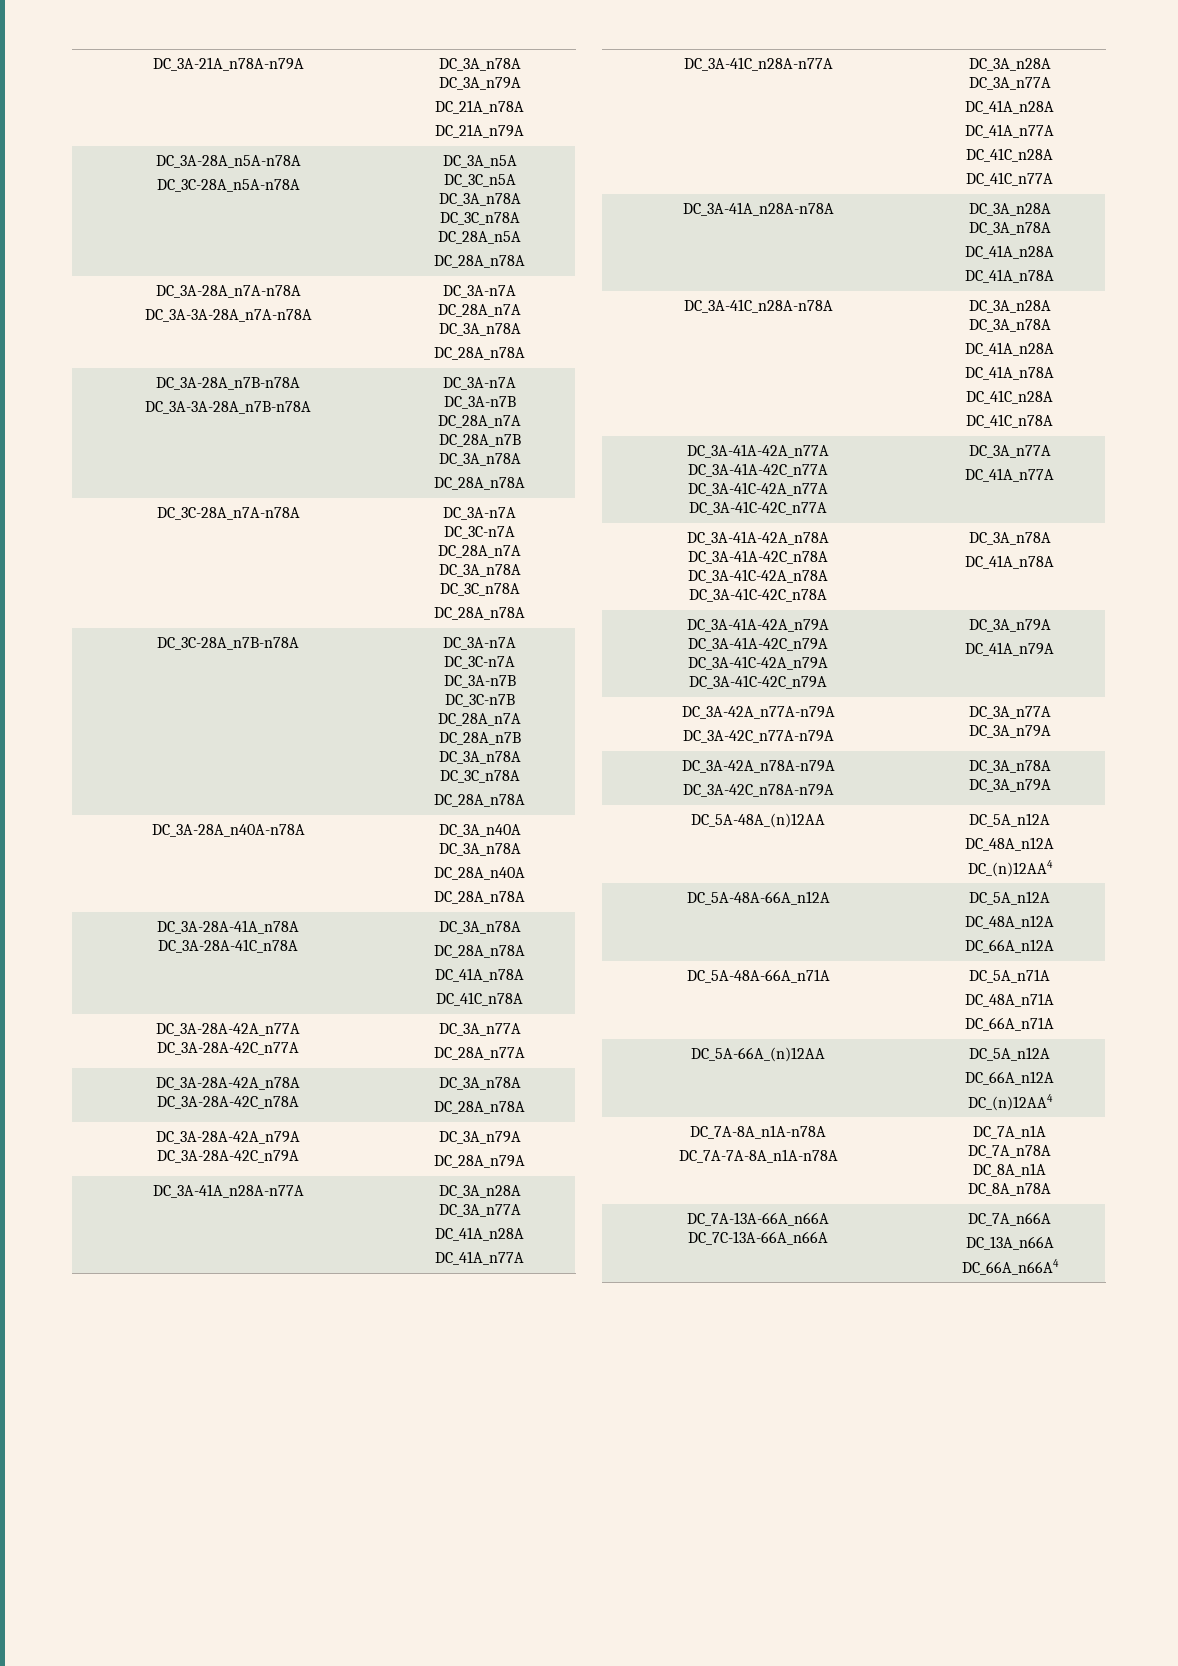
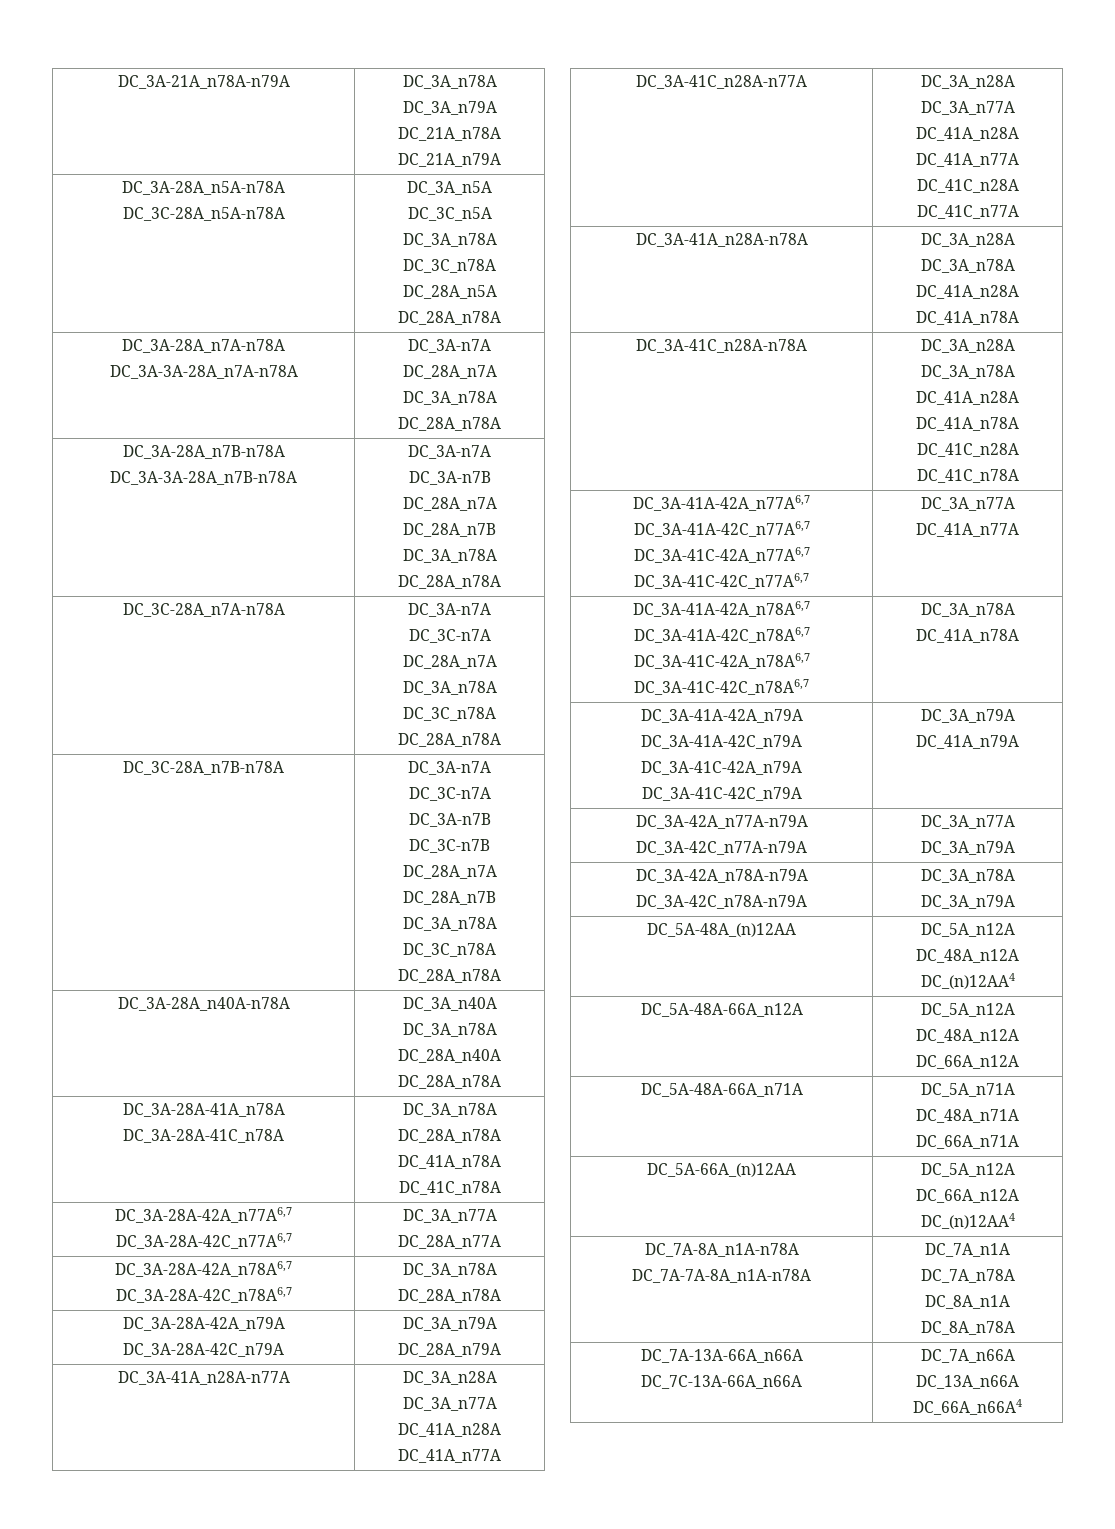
[156,1023,300,1036] [157,1042,299,1055] DC_3A-28A-42A_n77A // DC_3A-28A-42C_n77A -> [115,1207,292,1223] [115,1233,292,1249] DC_3A-28A-42A_n77A6,7 // DC_3A-28A-42C_n77A6,7
[156,1077,300,1090] [157,1096,299,1109] DC_3A-28A-42A_n78A // DC_3A-28A-42C_n78A -> [115,1261,292,1277] [115,1287,292,1303] DC_3A-28A-42A_n78A6,7 // DC_3A-28A-42C_n78A6,7
[687,444,829,458] [688,463,828,477] [688,482,828,496] [689,501,827,515] [968,445,1051,458] [965,468,1054,482] [687,531,829,545] [688,550,828,564] [688,569,828,583] [689,588,827,602] DC_3A-41A-42A_n77A // DC_3A-41A-42C_n77A // DC_3A-41C-42A_n77A // DC_3A-41C-42C_n77A | DC_3A_n77A // DC_41A_n77A // DC_3A-41A-42A_n78A // DC_3A-41A-42C_n78A // DC_3A-41C-42A_n78A // DC_3A-41C-42C_n78A -> [633,495,810,511] [633,521,810,537] [633,547,810,563] [634,573,809,589] [920,497,1015,511] [916,523,1019,537] [633,601,810,617] [633,627,810,643] [633,653,810,669] [634,679,809,695] DC_3A-41A-42A_n77A6,7 // DC_3A-41A-42C_n77A6,7 // DC_3A-41C-42A_n77A6,7 // DC_3A-41C-42C_n77A6,7 | DC_3A_n77A // DC_41A_n77A // DC_3A-41A-42A_n78A6,7 // DC_3A-41A-42C_n78A6,7 // DC_3A-41C-42A_n78A6,7 // DC_3A-41C-42C_n78A6,7

